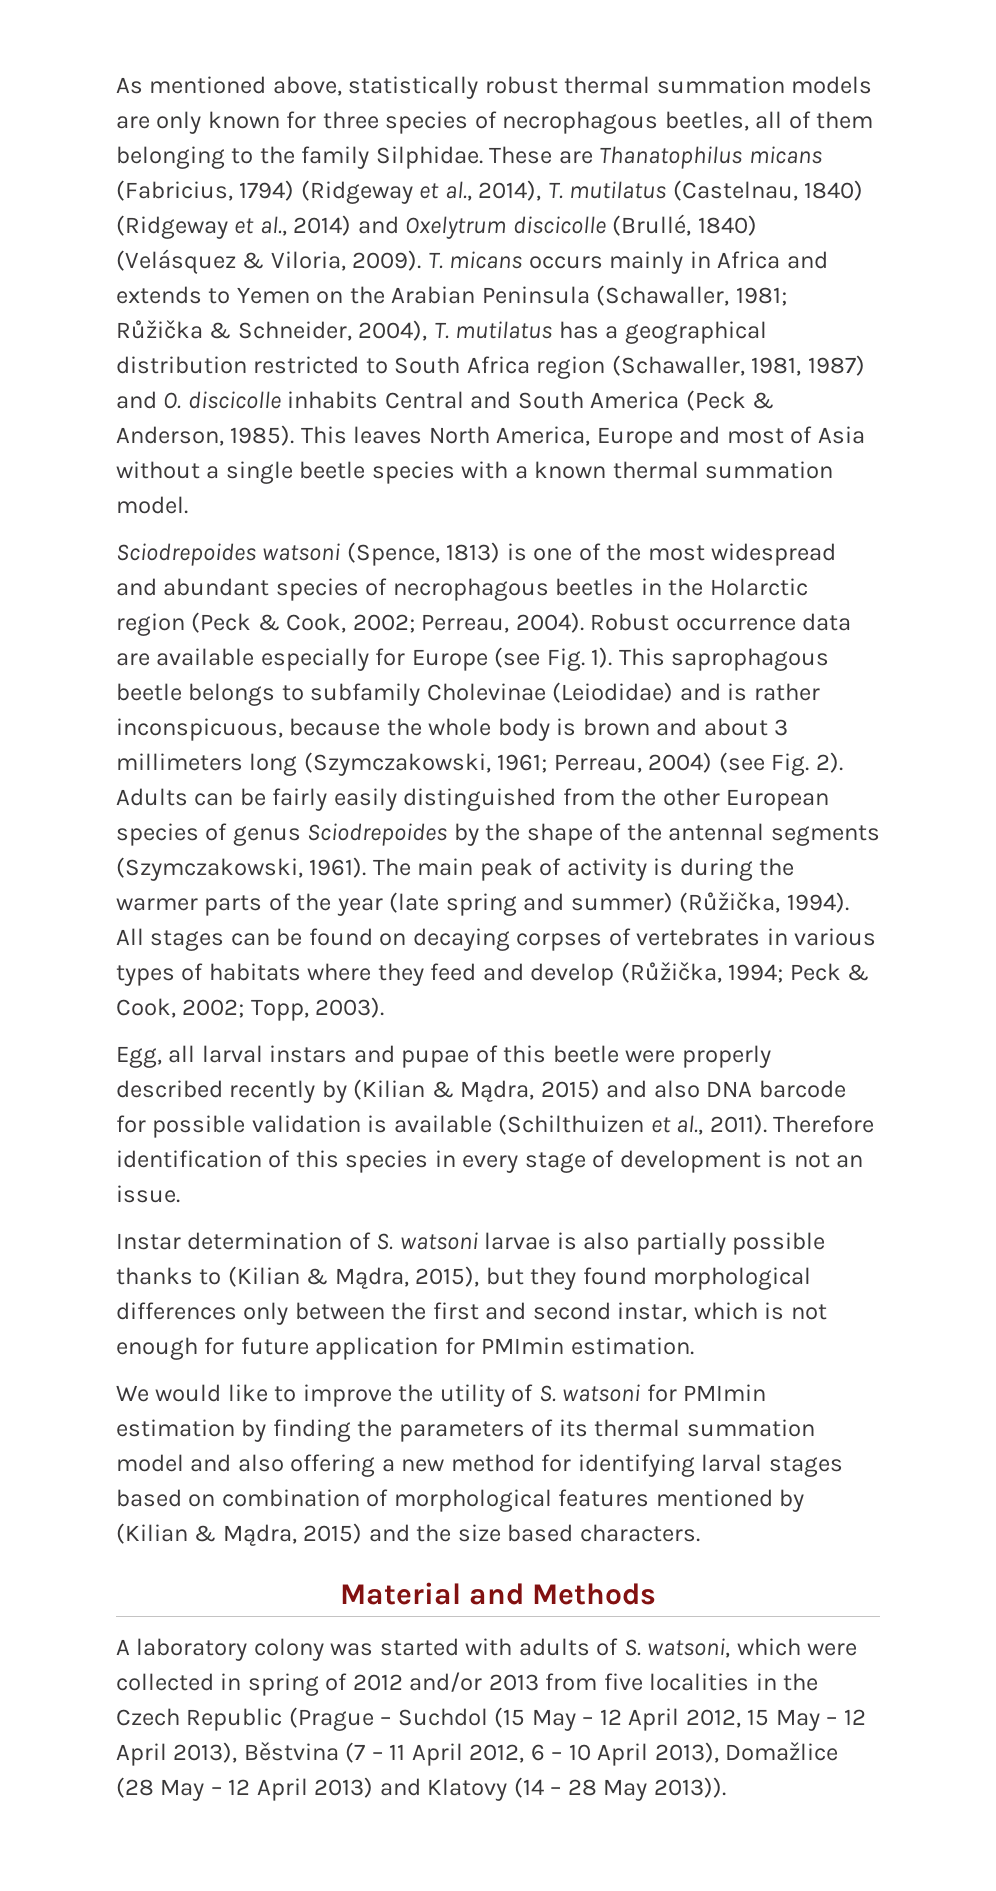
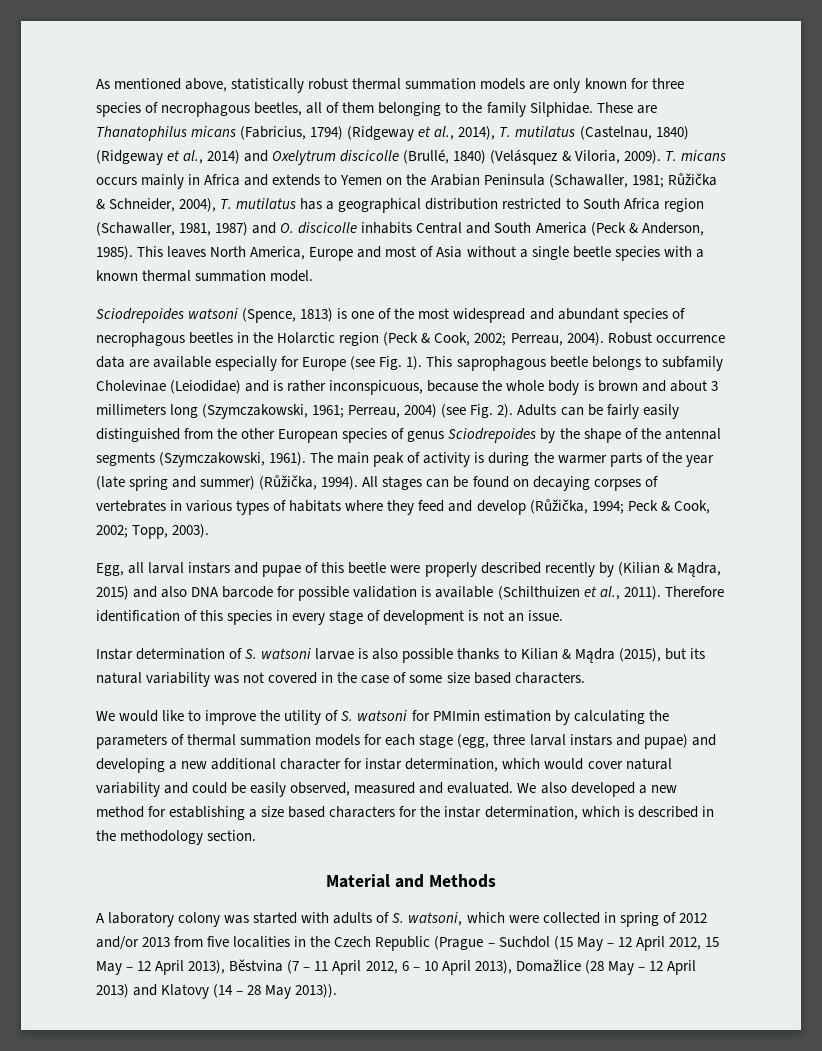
[635,1232,726,1255] partially -> (399, 654) none
[227,1266,812,1290] [116,1302,827,1325] [116,1337,694,1360] (Kilian & Mądra, 2015), but they found morphological differences only between the first and second instar, which is not enough for future application for PMImin estimation. -> [520,648,705,663] [96,672,585,687] Kilian & Mądra (2015), but its natural variability was not covered in the case of some size based characters.
[272,1419,351,1442] finding -> [573,710,645,724] calculating
[558,1419,815,1437] [116,1454,843,1477] [116,1489,805,1512] [116,1523,700,1546] its thermal summation model and also offering a new method for identifying larval stages based on combination of morphological features mentioned by (Kilian & Mądra, 2015) and the size based characters. -> [187,734,716,749] [96,758,672,773] [96,782,677,797] [96,806,714,820] [96,830,257,845] thermal summation models for each stage (egg, three larval instars and pupae) and developing a new additional character for instar determination, which would cover natural variability and could be easily observed, measured and evaluated. We also developed a new method for establishing a size based characters for the instar determination, which is described in the methodology section.

